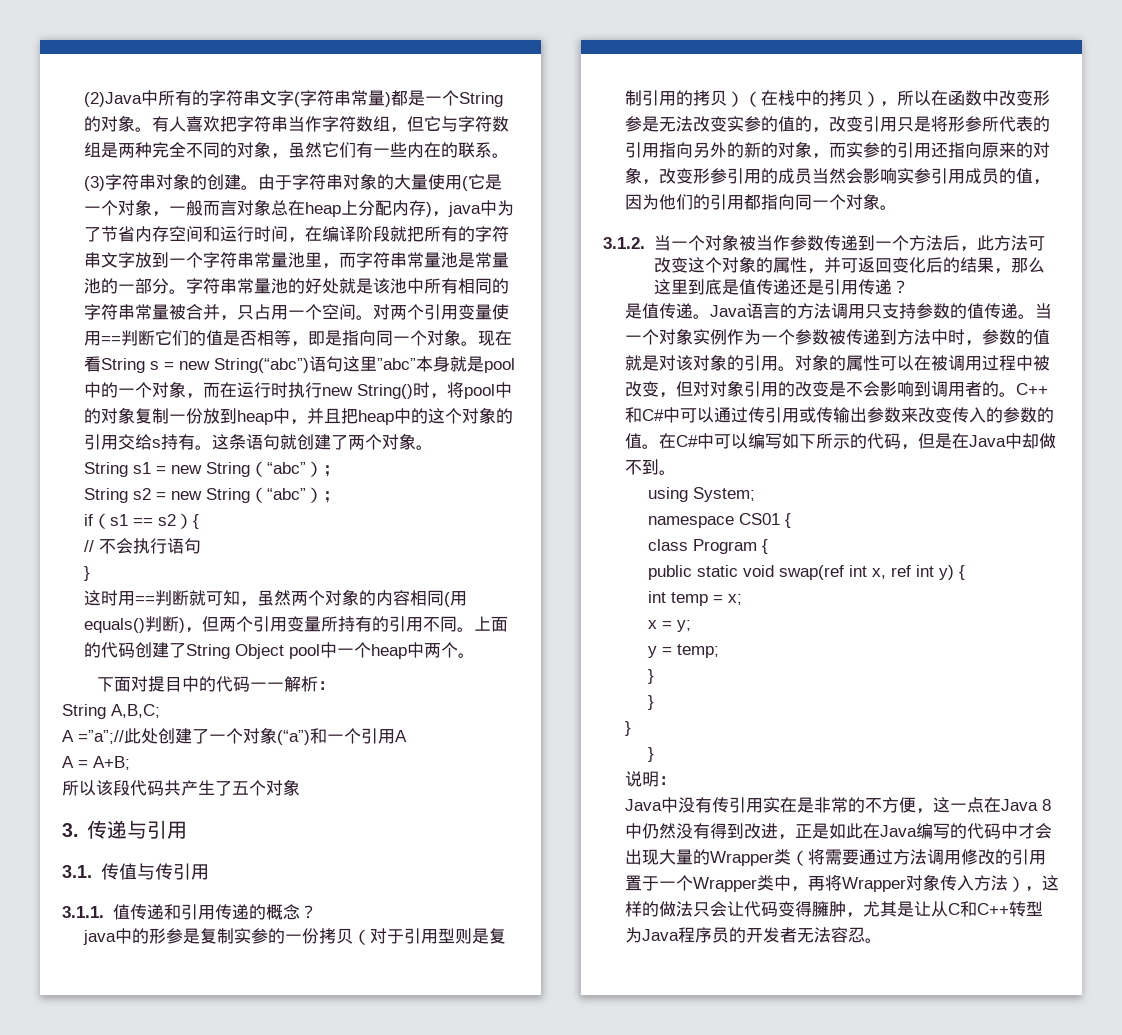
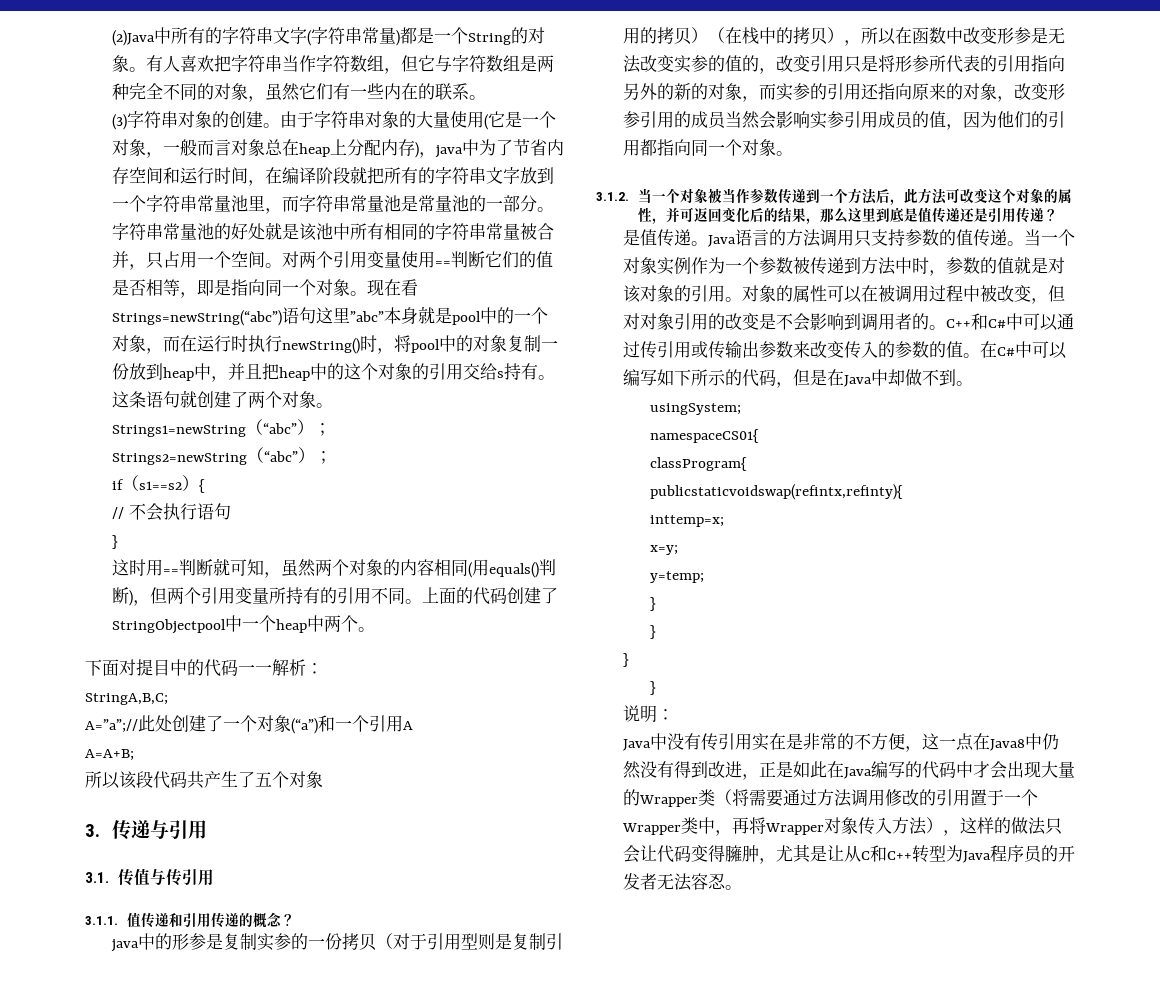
[101,358,310,373] String s = new String(“abc”) -> [111,310,282,326] Strings=newString(“abc”)
[322,384,414,399] new String() -> [281,338,360,354] newString()
[84,461,341,477] [84,488,251,503] String s1 = new String（“abc”）； // String s2 = new String -> [111,419,331,437] [111,453,247,465] Strings1=newString（“abc”）； // Strings2=newString
[110,514,177,526] s1 == s2 -> [138,481,182,490] s1==s2
[186,644,321,659] String Object pool -> [111,619,226,634] StringObjectpool
[62,704,160,719] [62,730,124,744] String A,B,C; // A =”a”;// -> [85,693,168,705] [85,719,138,733] StringA,B,C; // A=”a”;//
[62,756,130,770] A = A+B; -> [85,749,134,761] A=A+B;
[647,487,755,502] [647,513,791,528] [647,539,768,554] [647,565,965,580] [647,591,742,606] [647,620,691,632] [647,644,719,658] using System; // namespace CS01 { // class Program { // public static void swap(ref int x, ref int y) { // int temp = x; // x = y; // y = temp; -> [649,403,741,415] [649,429,759,443] [649,457,747,471] [649,484,903,500] [649,515,724,527] [649,545,678,555] [649,571,704,583] usingSystem; // namespaceCS01{ // classProgram{ // publicstaticvoidswap(refintx,refinty){ // inttemp=x; // x=y; // y=temp;
[1001,799,1052,811] Java 8 -> [989,739,1025,751] Java8

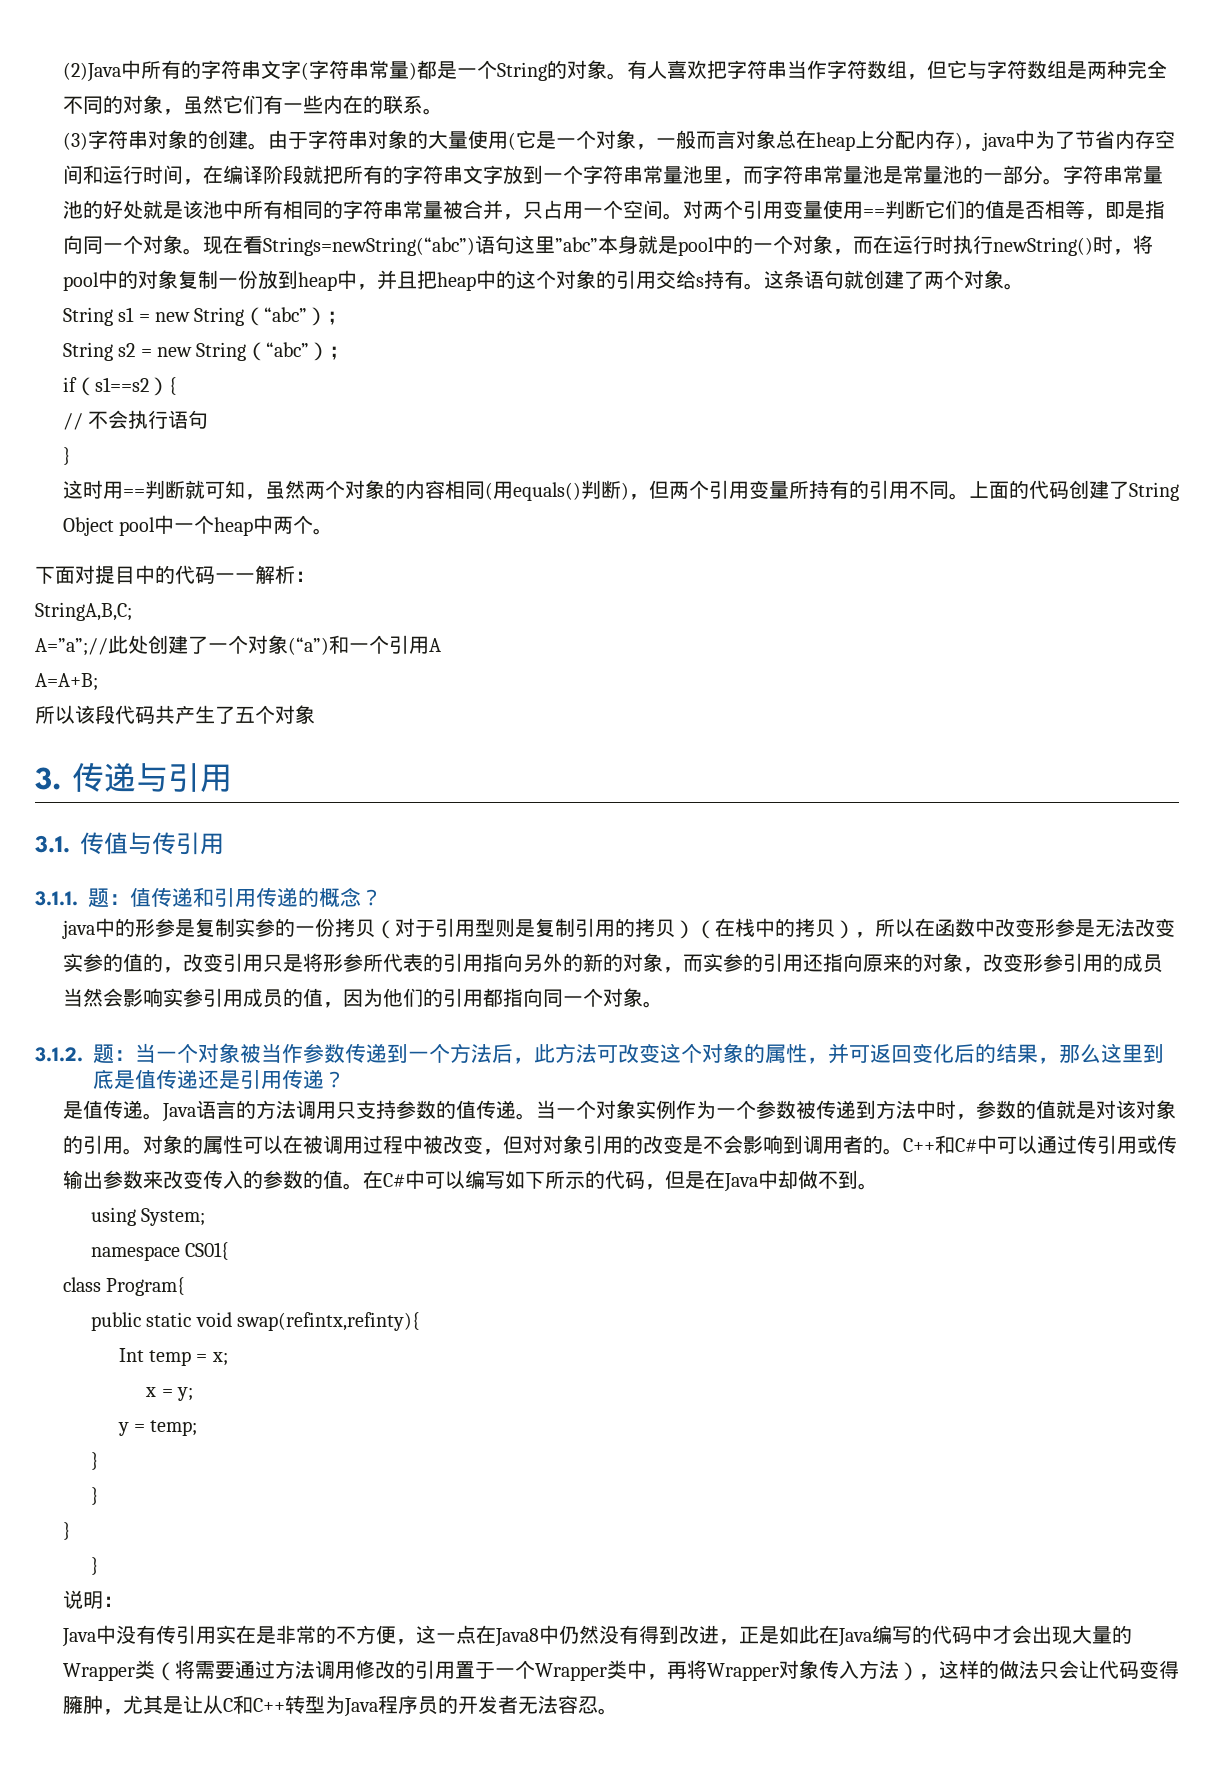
[111,419,331,437] [111,453,247,465] Strings1=newString（“abc”）； // Strings2=newString -> [62,307,348,326] [62,342,247,361] String s1 = new String（“abc”）； // String s2 = new String
[111,619,226,634] StringObjectpool -> [1128,482,1179,501] [62,517,156,536] String Object pool
(118, 920) none -> [88,888,130,908] 题：
(629, 196) none -> [93,1044,135,1064] 题：
[649,403,741,415] [649,429,759,443] [649,457,747,471] [649,484,903,500] [649,515,724,527] [649,545,678,555] [649,571,704,583] usingSystem; // namespaceCS01{ // classProgram{ // publicstaticvoidswap(refintx,refinty){ // inttemp=x; // x=y; // y=temp; -> [90,1207,206,1226] [90,1242,230,1261] [62,1277,186,1296] [90,1312,420,1331] [118,1348,228,1366] [145,1387,194,1401] [117,1420,198,1436] using System; // namespace CS01{ // class Program{ // public static void swap(refintx,refinty){ // Int temp = x; // x = y; // y = temp;

